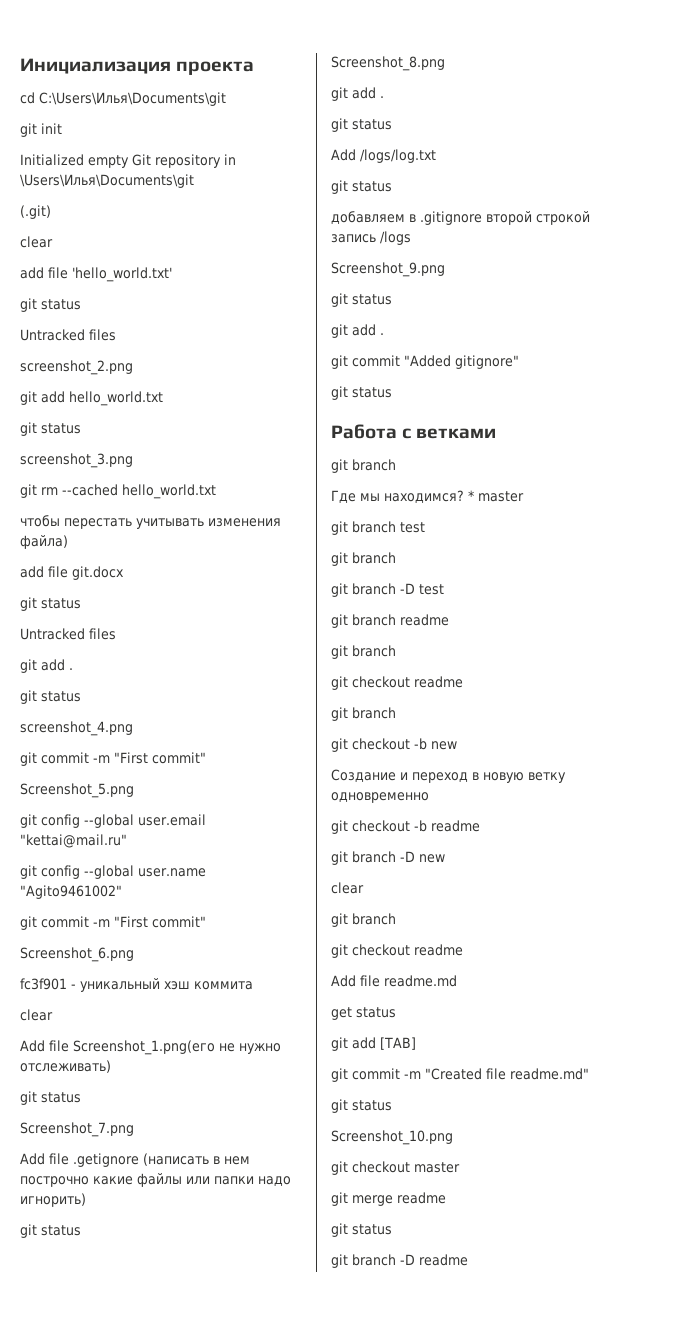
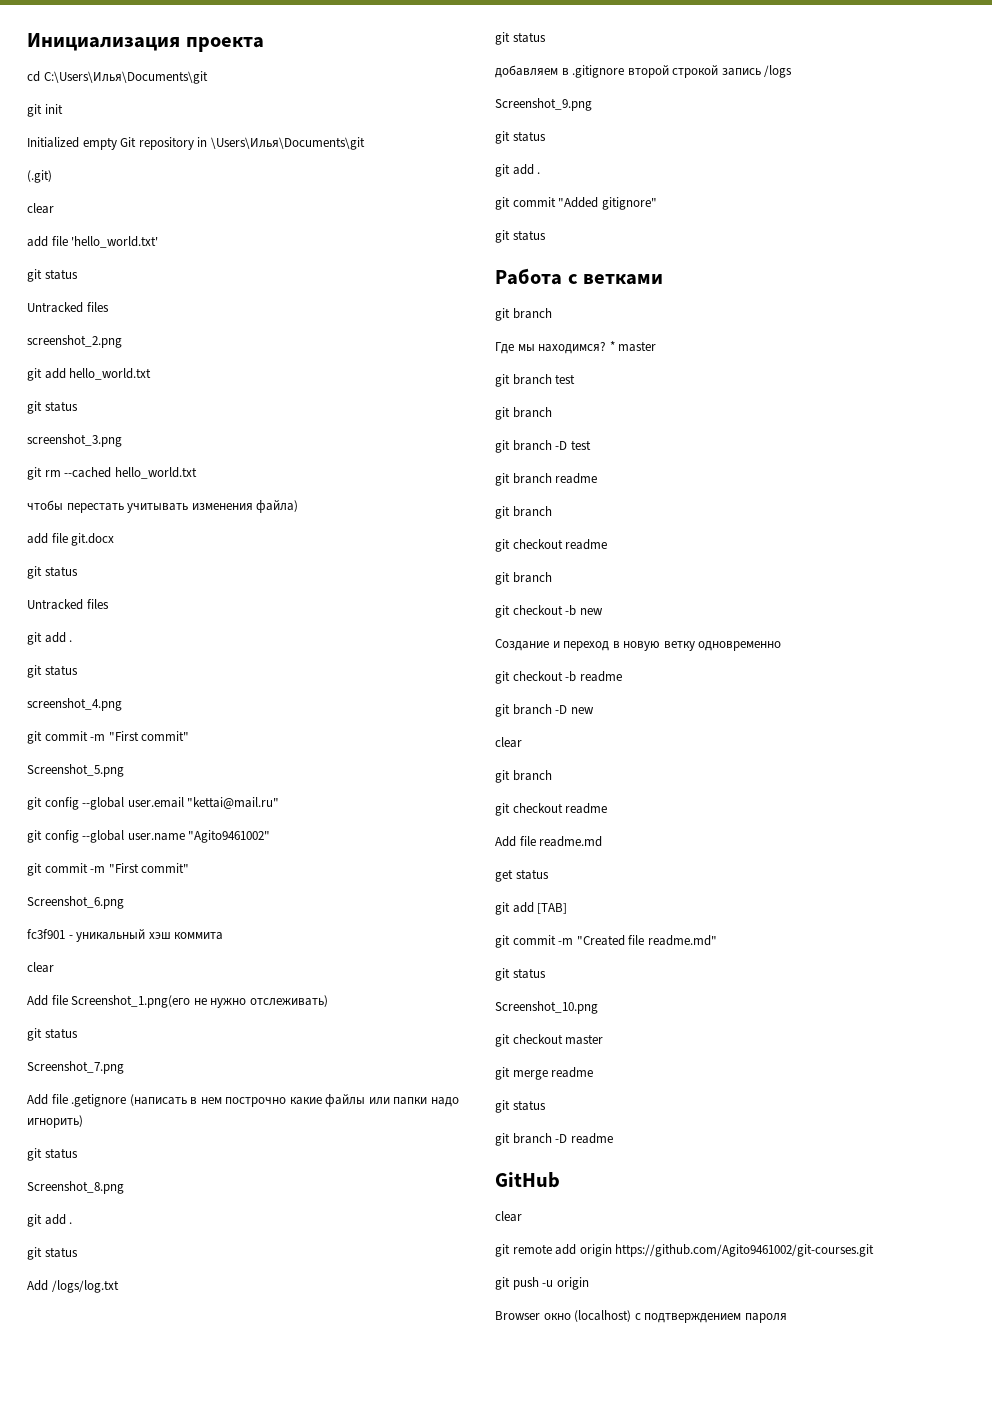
(468, 1260) none -> [495,1172,560,1188] [495,1211,522,1222] [495,1244,875,1257] [495,1277,589,1290] [495,1310,787,1323] // GitHub // clear // git remote add origin https://github.com/Agito9461002/git-courses.git // git push -u origin // Browser окно (localhost) с подтверждением пароля

